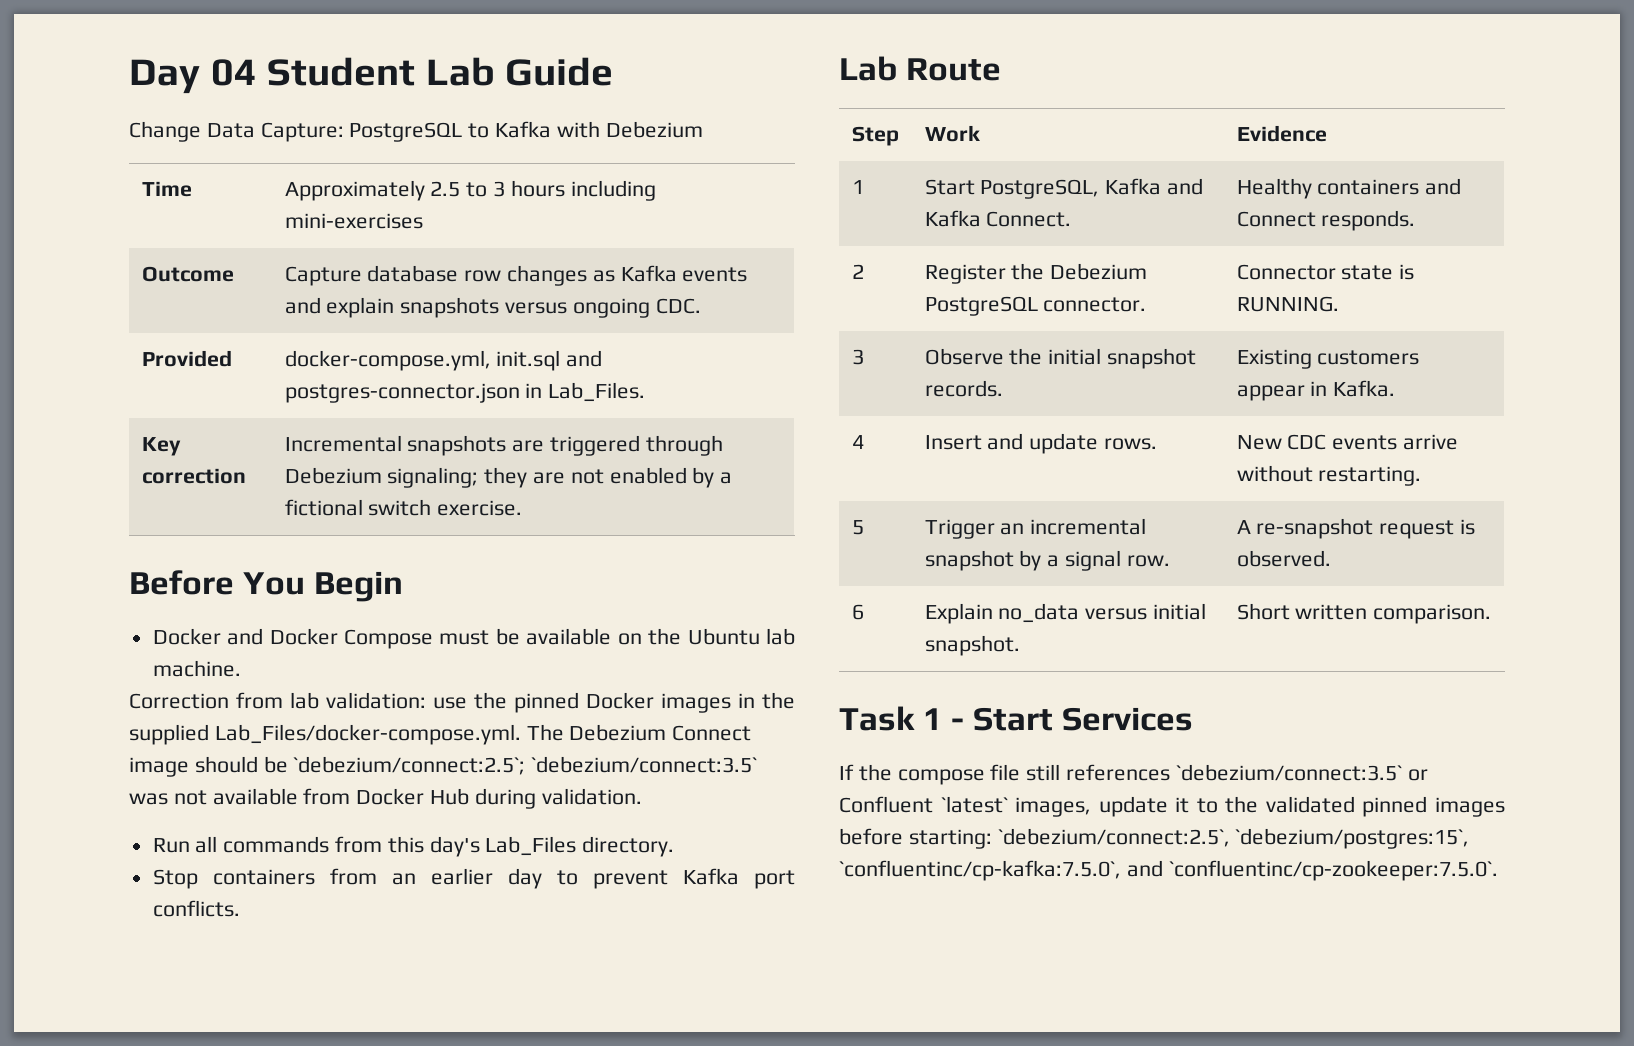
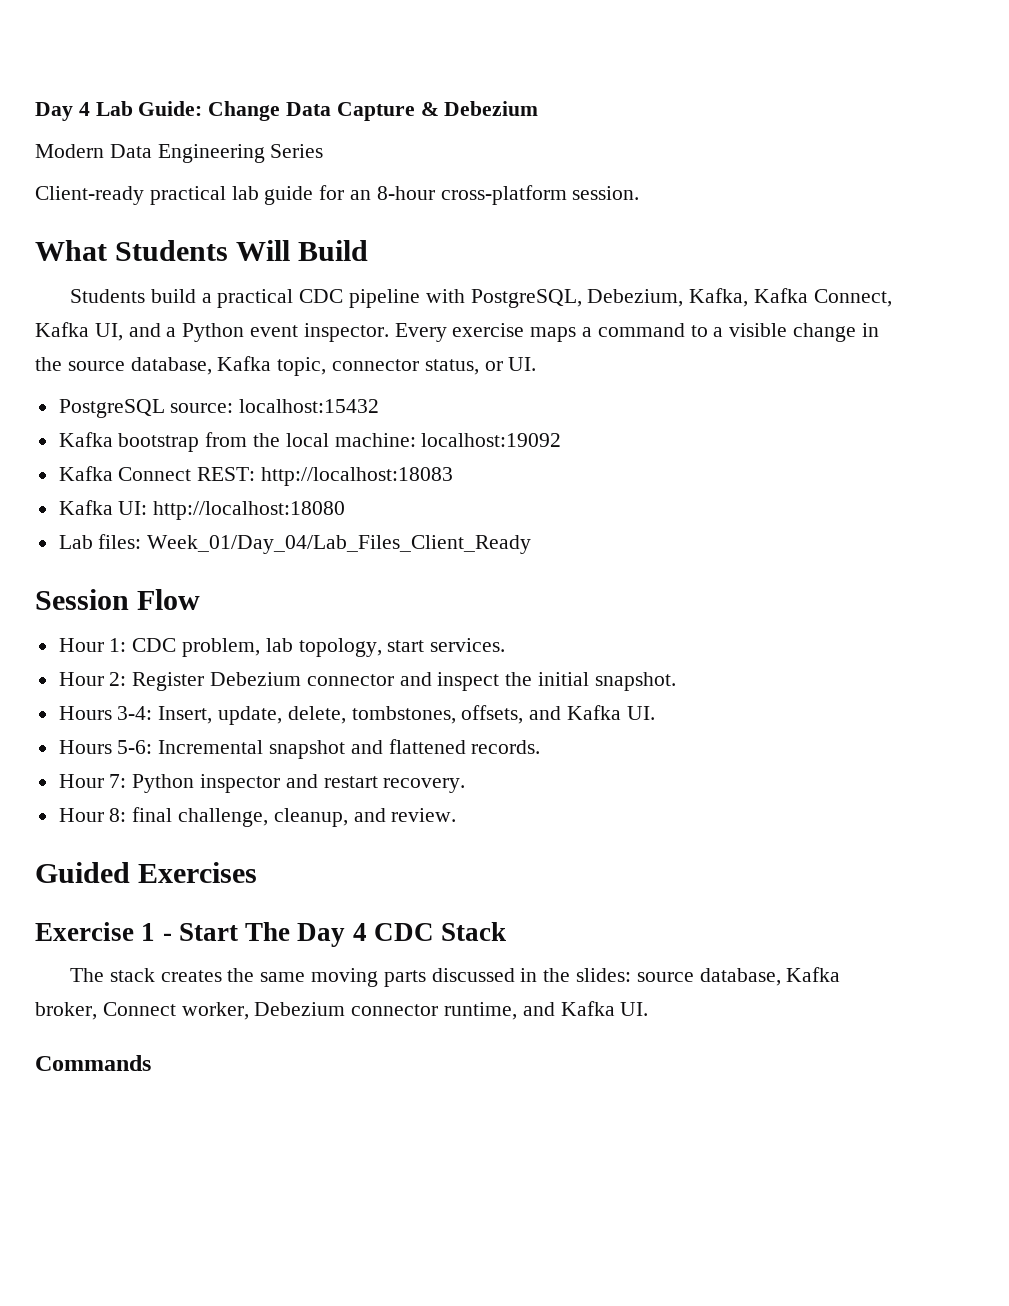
[129,57,614,94] [129,121,703,142] [141,181,192,197] [284,180,656,201] [284,213,423,229] [141,266,234,282] [284,265,748,286] [284,297,701,318] [141,350,232,367] [284,350,603,371] [284,382,646,403] [141,437,181,456] [141,468,246,484] [284,435,723,456] [284,467,733,488] [284,499,523,516] [129,570,404,602] [152,628,795,649] [152,660,241,677] [129,692,795,713] [129,724,752,745] [129,756,758,777] [129,788,642,809] [152,836,675,857] [152,868,795,889] [152,900,240,917] [839,56,1002,81] [851,126,899,146] [924,125,980,142] [1236,125,1327,142] [851,180,864,194] [924,178,1204,199] [924,210,1072,227] [1236,178,1462,199] [1236,210,1416,231] [851,264,864,279] [924,263,1148,284] [924,296,1147,316] [1236,264,1415,280] [1236,296,1339,312] [851,349,864,365] [924,348,1197,369] [924,380,1003,397] [1236,349,1420,369] [1236,380,1396,401] [851,435,864,449] [924,433,1158,454] [1236,434,1459,450] [1236,465,1422,486] [851,520,864,535] [924,518,1147,539] [924,550,1170,571] [1236,518,1476,539] [1236,550,1331,567] [851,604,864,620] [924,603,1207,624] [924,635,1020,656] [1236,603,1492,624] [839,706,1194,731] [839,764,1428,785] [839,796,1505,817] [839,828,1470,849] [839,860,1498,881] Day 04 Student Lab Guide // Change Data Capture: PostgreSQL to Kafka with Debezium // Time | Approximately 2.5 to 3 hours including mini-exercises // Outcome | Capture database row changes as Kafka events and explain snapshots versus ongoing CDC. // Provided | docker-compose.yml, init.sql and postgres-connector.json in Lab_Files. // Key correction | Incremental snapshots are triggered through Debezium signaling; they are not enabled by a fictional switch exercise. // Before You Begin // Docker and Docker Compose must be available on the Ubuntu lab machine. // Correction from lab validation: use the pinned Docker images in the supplied Lab_Files/docker-compose.yml. The Debezium Connect image should be `debezium/connect:2.5`; `debezium/connect:3.5` was not available from Docker Hub during validation. // Run all commands from this day's Lab_Files directory. // Stop containers from an earlier day to prevent Kafka port conflicts. // Lab Route // Step | Work | Evidence // 1 | Start PostgreSQL, Kafka and Kafka Connect. | Healthy containers and Connect responds. // 2 | Register the Debezium PostgreSQL connector. | Connector state is RUNNING. // 3 | Observe the initial snapshot records. | Existing customers appear in Kafka. // 4 | Insert and update rows. | New CDC events arrive without restarting. // 5 | Trigger an incremental snapshot by a signal row. | A re-snapshot request is observed. // 6 | Explain no_data versus initial snapshot. | Short written comparison. // Task 1 - Start Services // If the compose file still references `debezium/connect:3.5` or Confluent `latest` images, update it to the validated pinned images before starting: `debezium/connect:2.5`, `debezium/postgres:15`, `confluentinc/cp-kafka:7.5.0`, and `confluentinc/cp-zookeeper:7.5.0`. -> [35,101,539,121] [35,144,324,163] [35,185,640,205] [35,240,369,261] [69,288,892,308] [35,322,879,342] [35,356,537,376] [58,399,380,418] [58,432,562,452] [58,466,454,486] [58,500,346,520] [58,534,532,554] [35,589,201,610] [58,638,506,657] [58,672,676,691] [58,705,655,725] [58,739,541,759] [58,774,466,793] [58,807,457,827] [35,862,258,883] [35,922,507,947] [69,967,841,987] [35,1001,649,1020] [35,1055,151,1071] Day 4 Lab Guide: Change Data Capture & Debezium // Modern Data Engineering Series // Client-ready practical lab guide for an 8-hour cross-platform session. // What Students Will Build // Students build a practical CDC pipeline with PostgreSQL, Debezium, Kafka, Kafka Connect, Kafka UI, and a Python event inspector. Every exercise maps a command to a visible change in the source database, Kafka topic, connector status, or UI. // PostgreSQL source: localhost:15432 // Kafka bootstrap from the local machine: localhost:19092 // Kafka Connect REST: http://localhost:18083 // Kafka UI: http://localhost:18080 // Lab files: Week_01/Day_04/Lab_Files_Client_Ready // Session Flow // Hour 1: CDC problem, lab topology, start services. // Hour 2: Register Debezium connector and inspect the initial snapshot. // Hours 3-4: Insert, update, delete, tombstones, offsets, and Kafka UI. // Hours 5-6: Incremental snapshot and flattened records. // Hour 7: Python inspector and restart recovery. // Hour 8: final challenge, cleanup, and review. // Guided Exercises // Exercise 1 - Start The Day 4 CDC Stack // The stack creates the same moving parts discussed in the slides: source database, Kafka broker, Connect worker, Debezium connector runtime, and Kafka UI. // Commands

